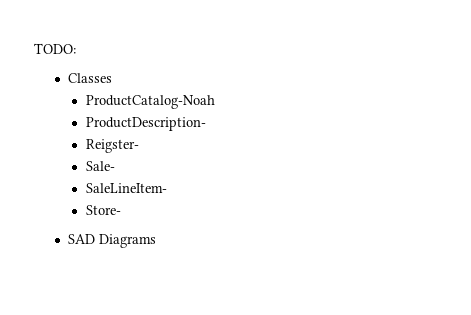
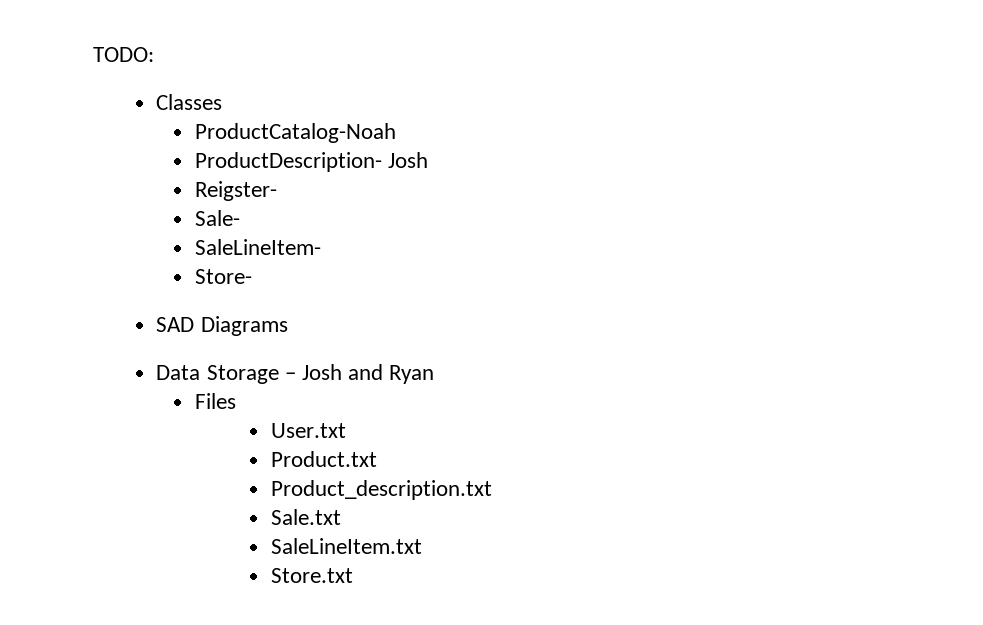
(206, 124) none -> [387,152,428,168] Josh
(156, 241) none -> [156,364,435,384] [194,393,236,409] [270,423,346,438] [270,451,377,467] [270,480,492,500] [270,509,341,525] [270,538,422,554] [270,568,353,583] // Data Storage – Josh and Ryan // Files // User.txt // Product.txt // Product_description.txt // Sale.txt // SaleLineItem.txt // Store.txt

